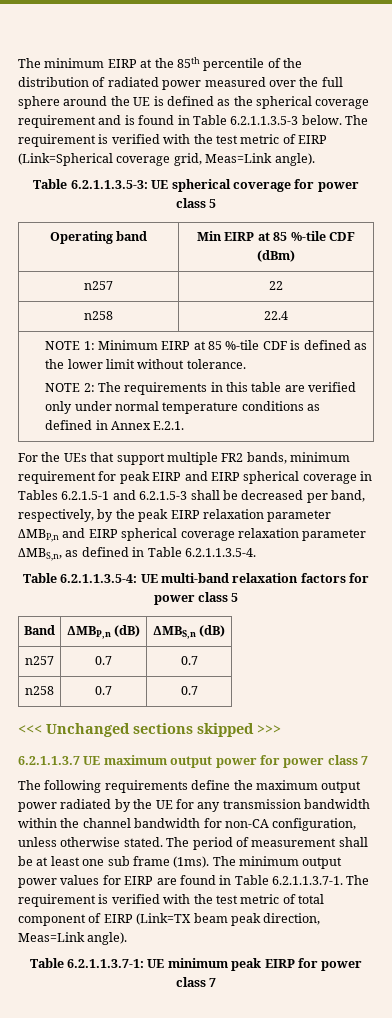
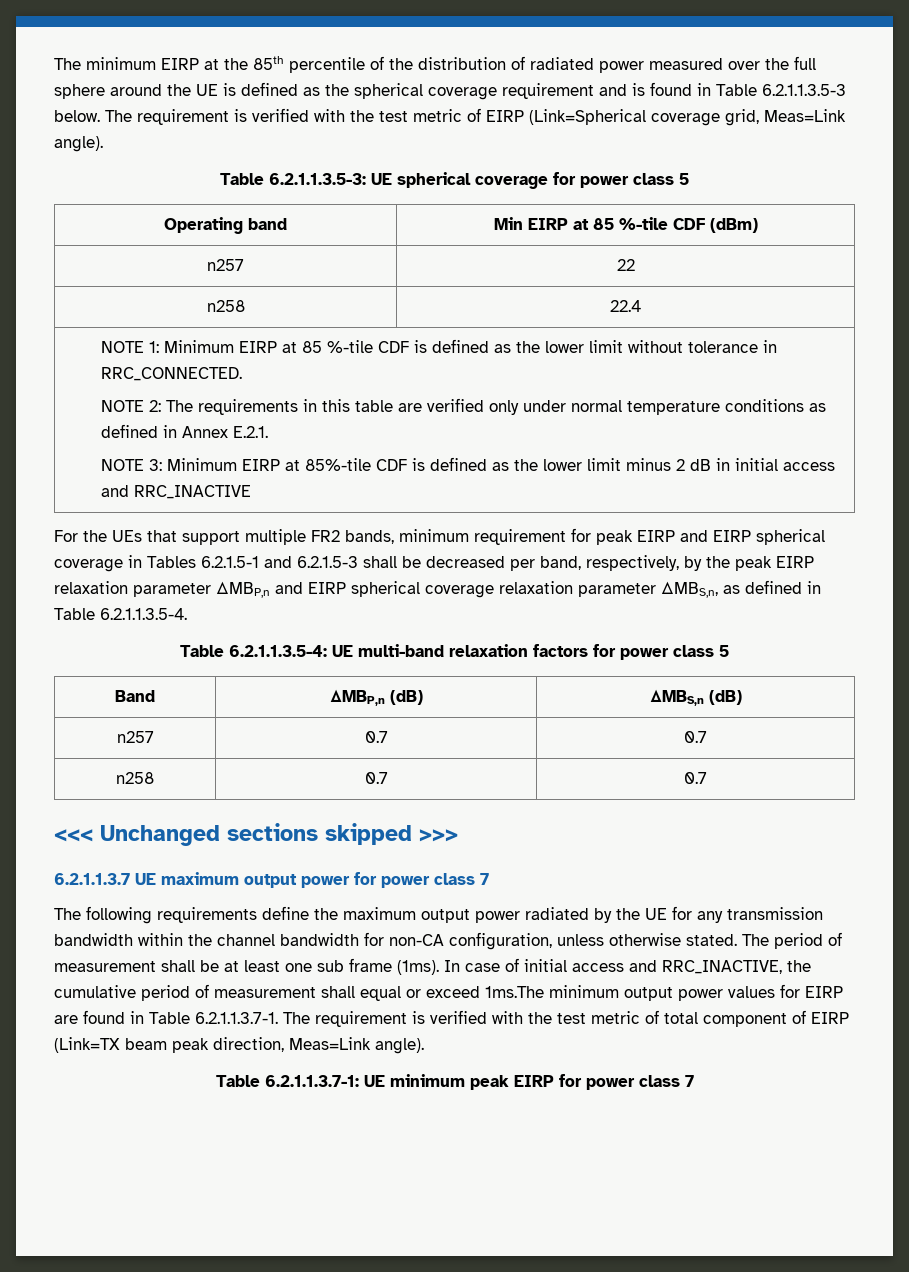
[186,359,246,369] tolerance. -> [688,340,778,353] [101,367,243,381] tolerance in RRC_CONNECTED.
(185, 425) none -> [101,457,836,471] [101,485,252,499] // NOTE 3: Minimum EIRP at 85%-tile CDF is defined as the lower limit minus 2 dB in initial access and RRC_INACTIVE
[212,856,236,866] The -> [444,958,811,974] [54,984,544,1001] In case of initial access and RRC_INACTIVE, the cumulative period of measurement shall equal or exceed 1ms.The

